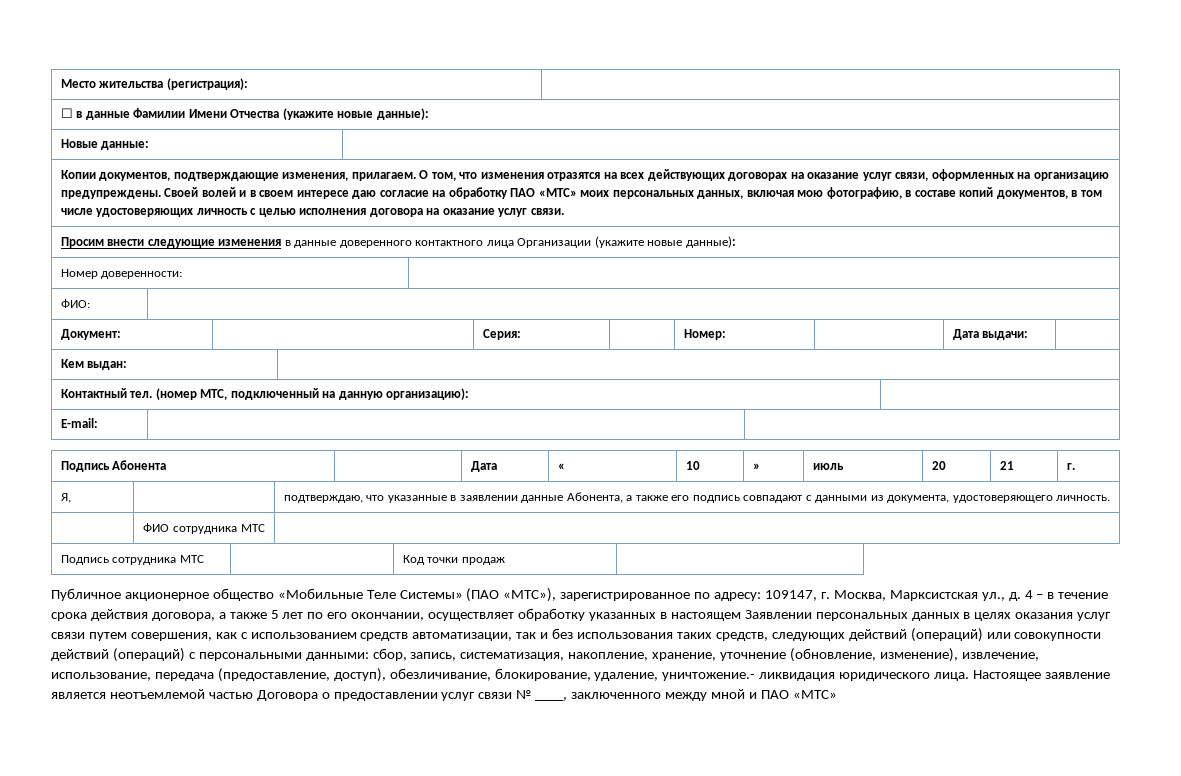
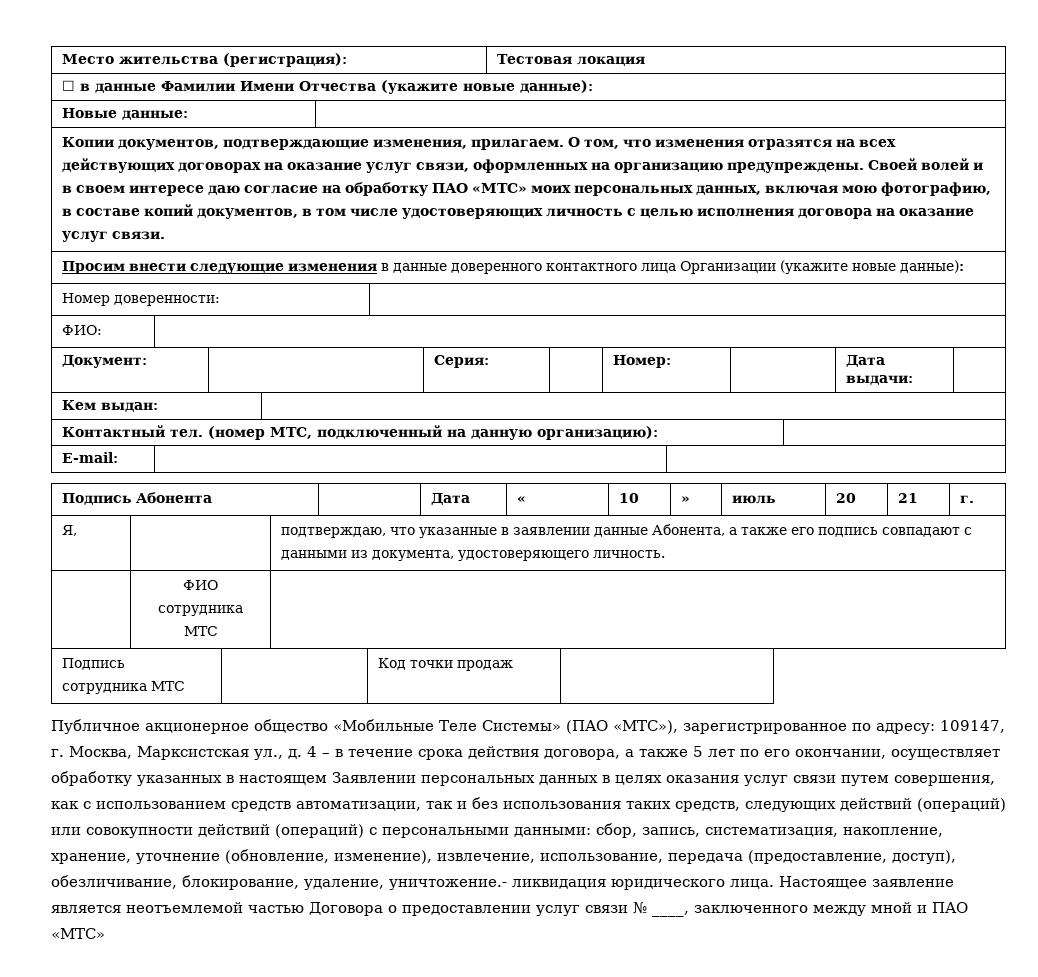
(248, 84) none -> [496,54,645,66] Тестовая локация

